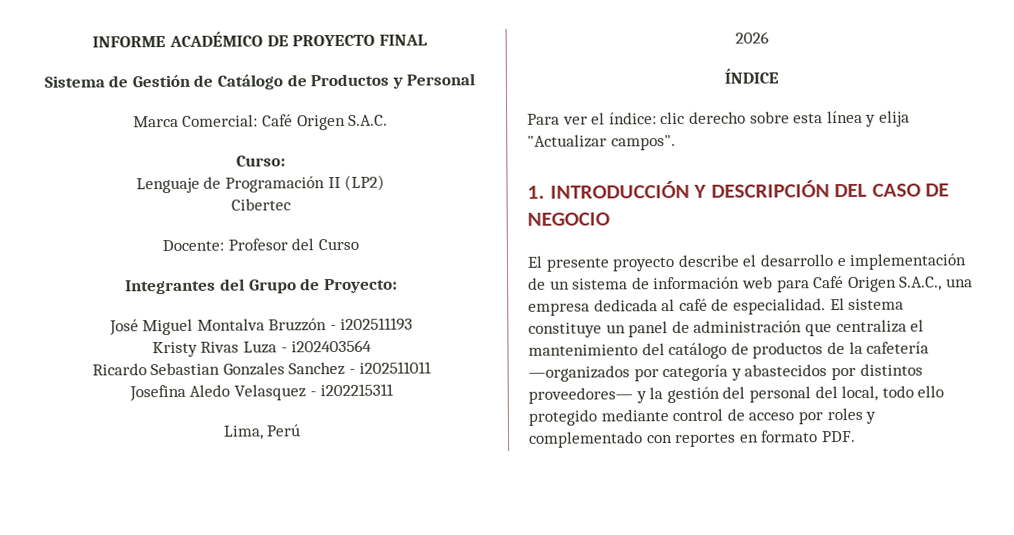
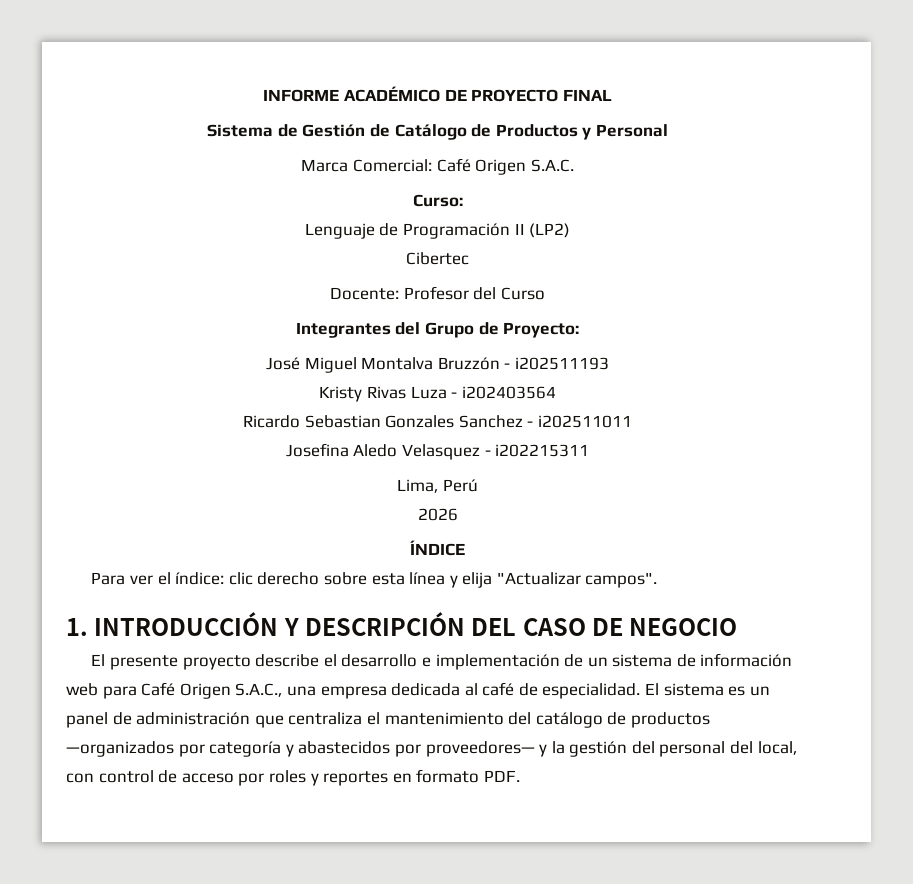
[528,322,602,338] constituye -> [728,686,746,696] es
[826,341,930,355] de la cafetería -> (710, 720) none
[859,363,923,376] distintos -> (421, 750) none
[881,385,945,398] [528,409,669,426] todo ello protegido mediante -> [66,773,94,783] con
[528,431,673,448] complementado con -> (319, 779) none

